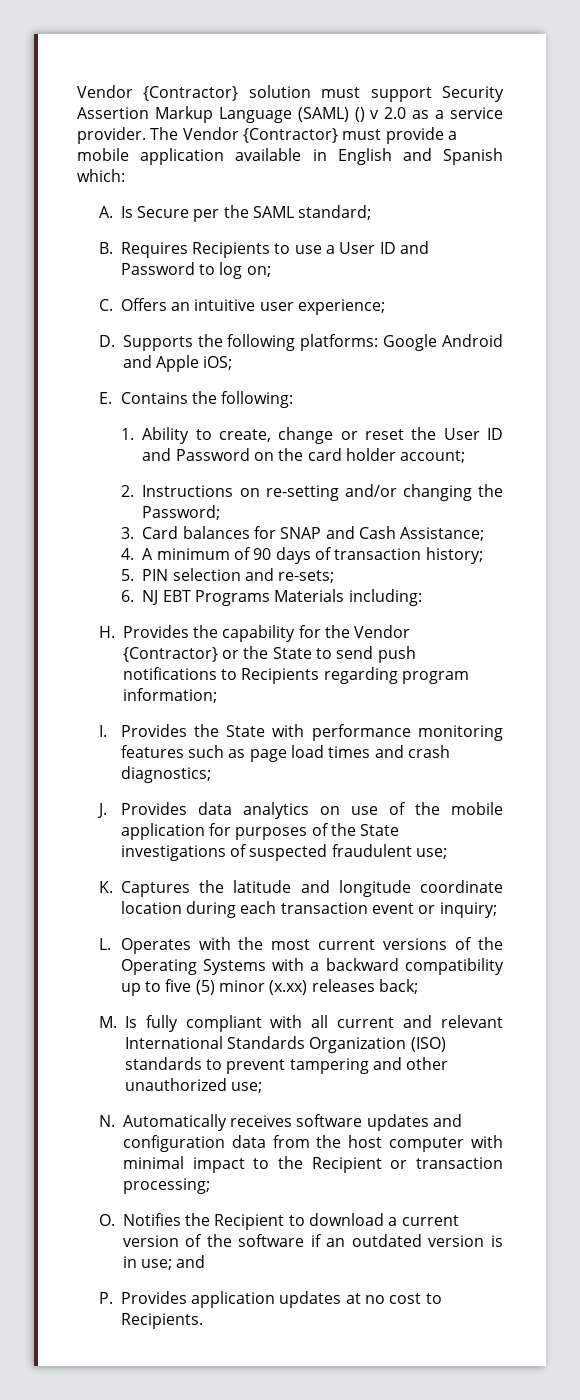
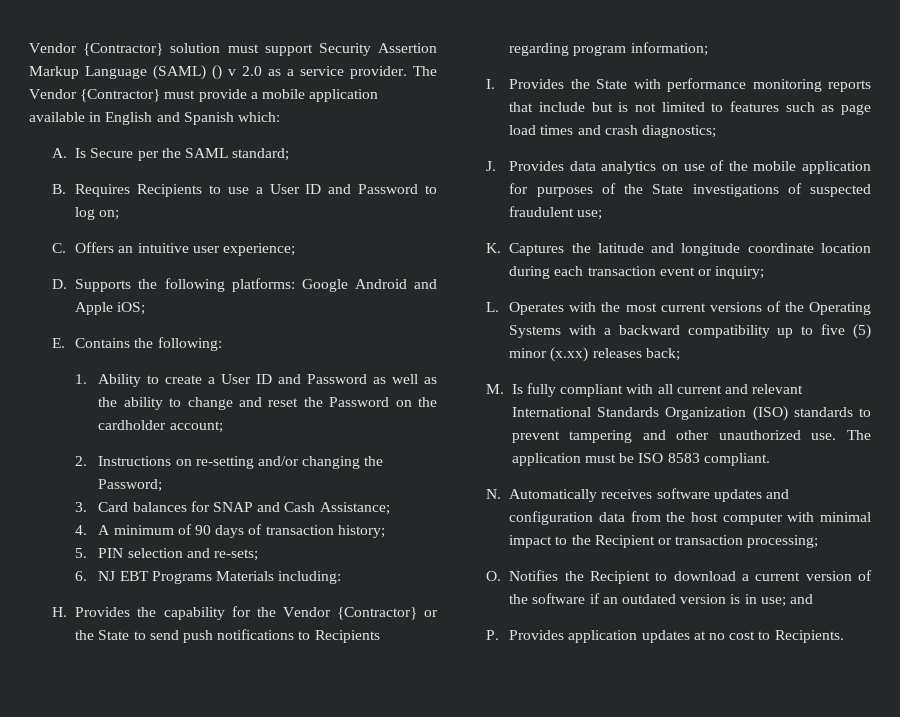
[219,427,504,444] [142,448,397,461] create, change or reset the User ID and Password on the card holder -> [165,374,437,384] [98,397,437,410] [98,420,167,430] create a User ID and Password as well as the ability to change and reset the Password on the cardholder
(504, 733) none -> [827,80,871,92] [509,102,724,112] reports that include but is not limited to
[231,1082,263,1093] use; -> [811,430,871,440] [511,453,770,466] use. The application must be ISO 8583 compliant.

